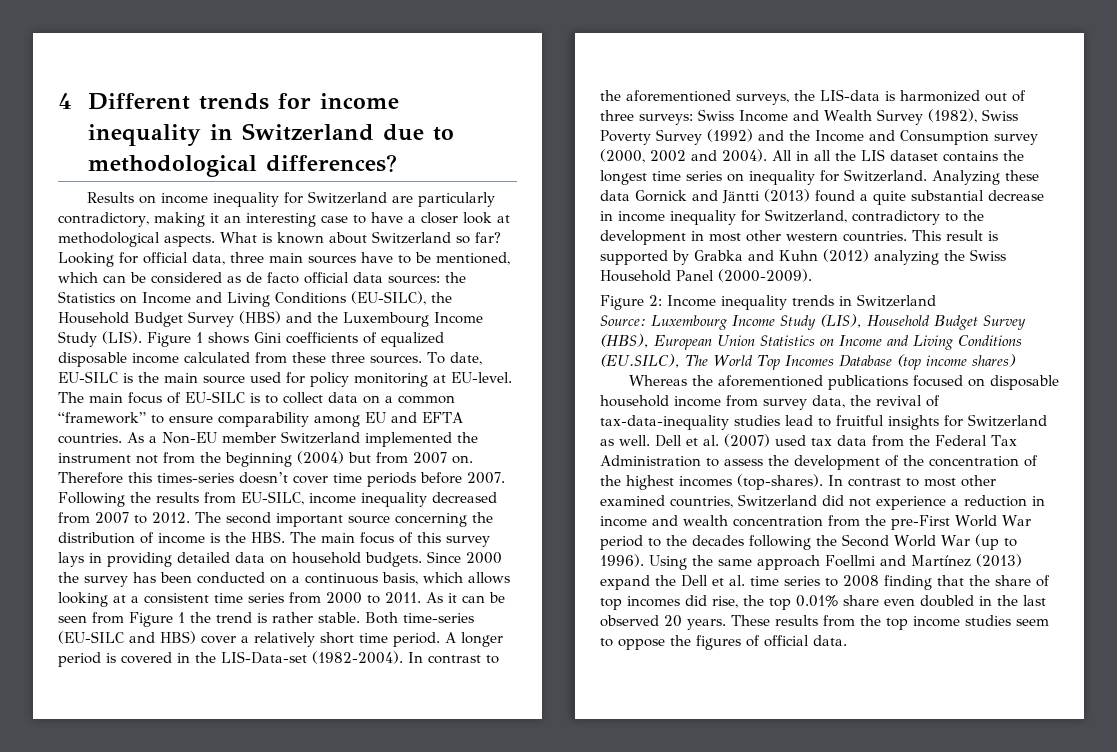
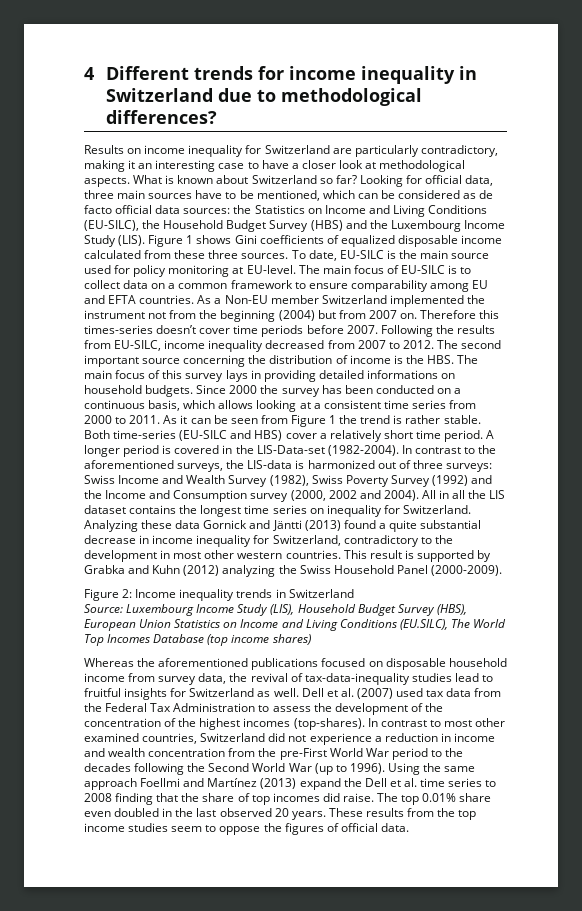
[58,412,146,424] “framework” -> [230,280,293,289] framework
[235,552,265,563] data -> [366,370,438,379] informations
[712,595,764,608] rise, the -> [342,793,399,802] raise. The

